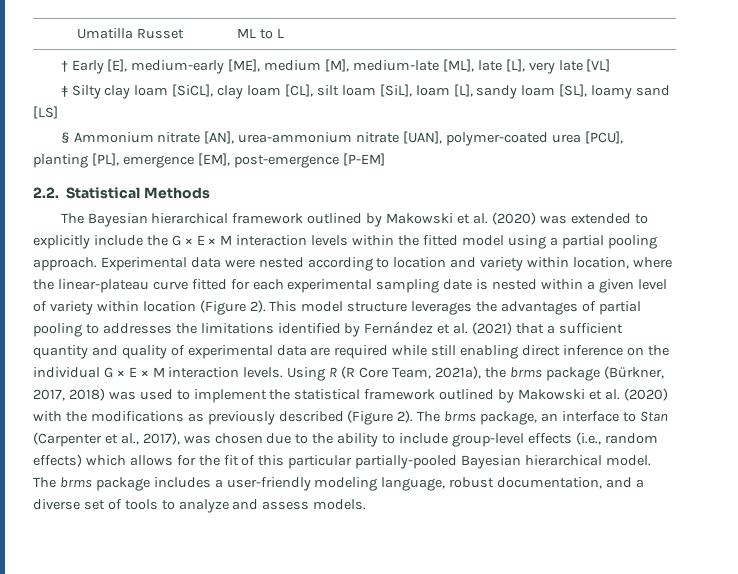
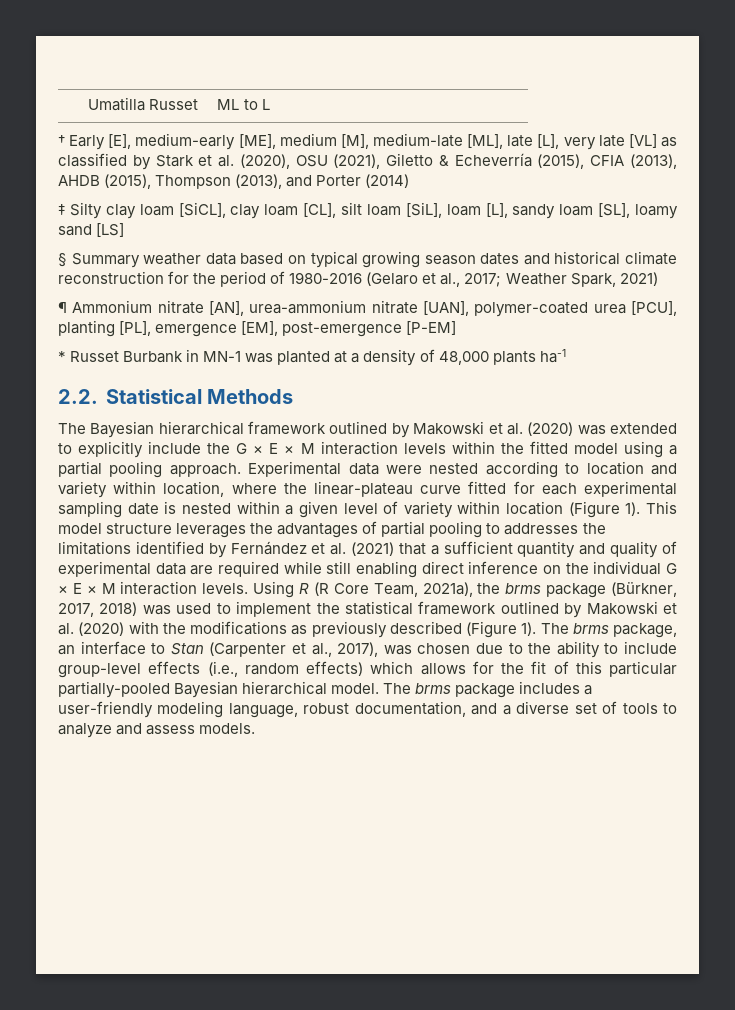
(611, 65) none -> [661,137,677,147] [58,153,677,170] [58,174,410,189] as classified by Stark et al. (2020), OSU (2021), Giletto & Echeverría (2015), CFIA (2013), AHDB (2015), Thompson (2013), and Porter (2014)
(70, 137) none -> [71,251,677,268] [58,271,658,287] [58,302,67,313] Summary weather data based on typical growing season dates and historical climate reconstruction for the period of 1980-2016 (Gelaro et al., 2017; Weather Spark, 2021) // ¶
(385, 159) none -> [58,349,566,366] // * Russet Burbank in MN-1 was planted at a density of 48,000 plants ha-1
[249,300,266,313] 2). -> [625,502,641,516] 1).
[397,410,414,423] 2). -> [521,622,537,636] 1).

